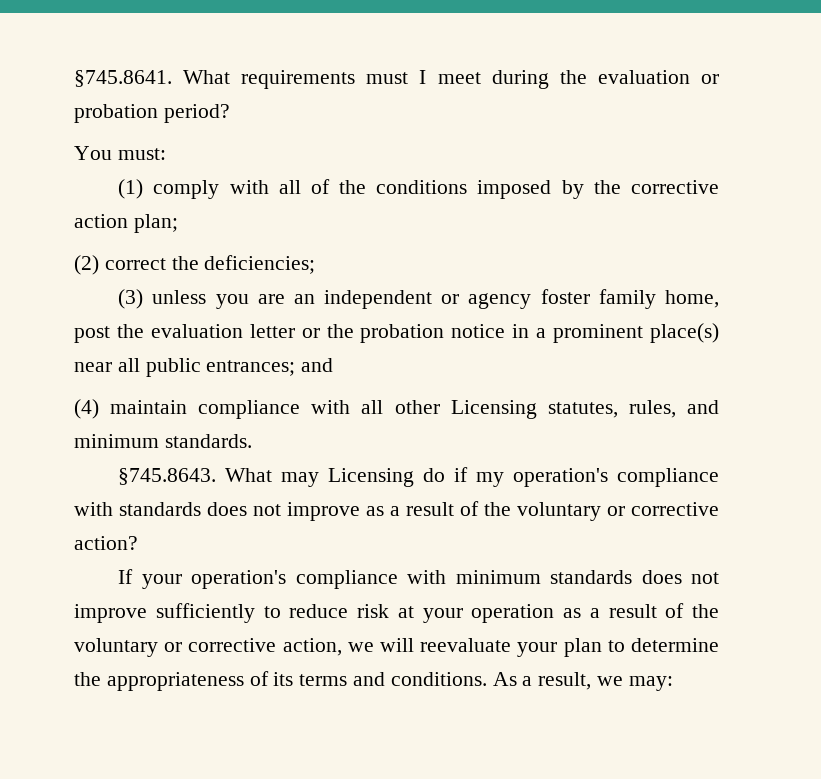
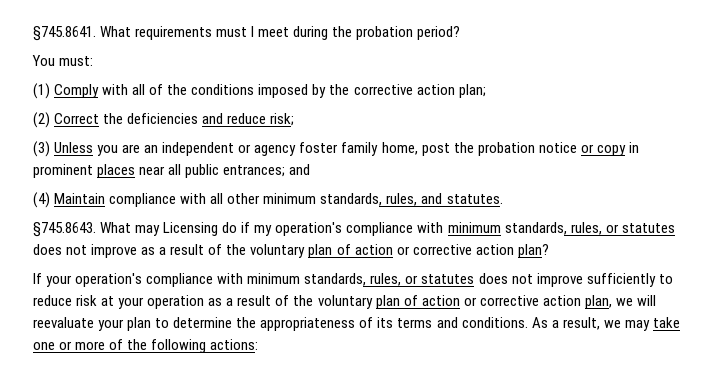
[597,70,719,84] evaluation or -> (353, 31) none
[153,180,220,199] comply -> [54,84,100,98] Comply
[104,255,316,274] correct the deficiencies; -> [54,113,295,126] Correct the deficiencies and reduce risk;
[152,290,207,304] unless -> [54,142,94,153] Unless
[150,323,720,343] evaluation letter or the probation notice in a prominent place(s) -> [477,142,639,156] [33,164,136,178] probation notice or copy in prominent places
[110,400,188,414] maintain -> [54,193,106,204] Maintain
[450,400,719,419] [74,434,252,448] Licensing statutes, rules, and minimum standards. -> [263,193,503,206] minimum standards, rules, and statutes.
[119,502,201,516] standards -> [447,222,675,235] minimum standards, rules, or statutes
[607,502,719,516] [74,536,138,550] or corrective action? -> [308,244,549,258] plan of action or corrective action plan?
[550,570,633,584] standards -> [304,273,475,286] standards, rules, or statutes
[164,638,342,656] or corrective action, -> [375,295,612,309] plan of action or corrective action plan,
[628,676,673,691] may: -> [624,317,680,331] [33,339,259,353] may take one or more of the following actions:

